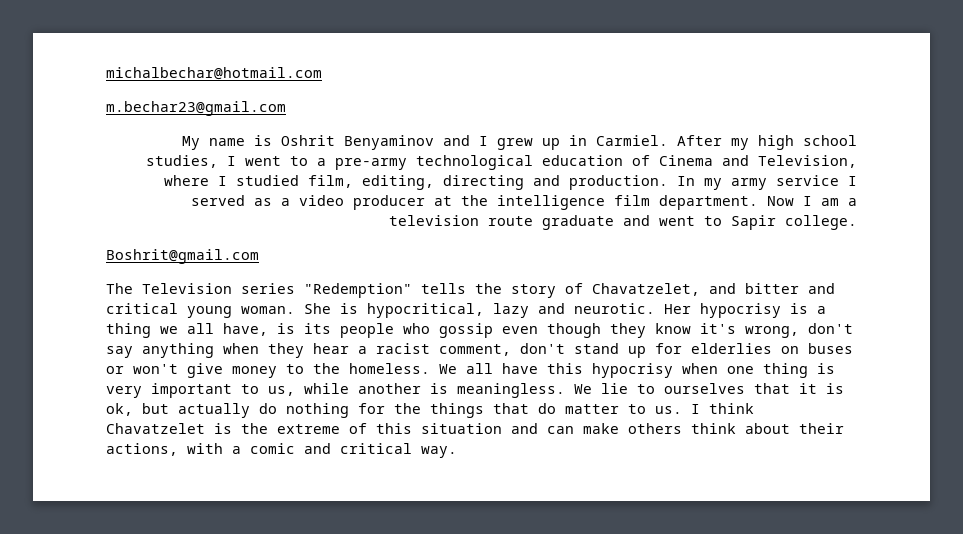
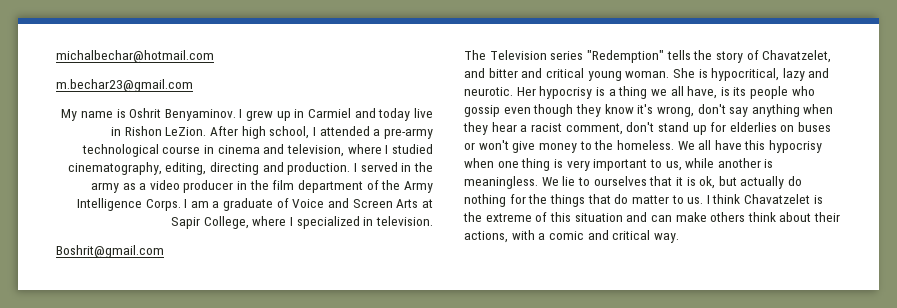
[344,135,470,150] Benyaminov and -> [164,109,236,121] Benyaminov.
[596,135,857,150] [146,155,857,170] Carmiel. After my high school studies, I went to a pre-army technological education of Cinema and Television, -> [308,108,433,121] [111,126,433,139] [81,144,345,157] Carmiel and today live in Rishon LeZion. After high school, I attended a pre-army technological course in cinema and television,
[308,175,353,188] film, -> [67,162,162,175] cinematography,
[677,175,857,190] [191,195,857,210] [389,215,857,230] In my army service I served as a video producer at the intelligence film department. Now I am a television route graduate and went to Sapir college. -> [354,162,433,172] [90,180,433,193] [76,198,433,211] [171,216,433,229] I served in the army as a video producer in the film department of the Army Intelligence Corps. I am a graduate of Voice and Screen Arts at Sapir College, where I specialized in television.

